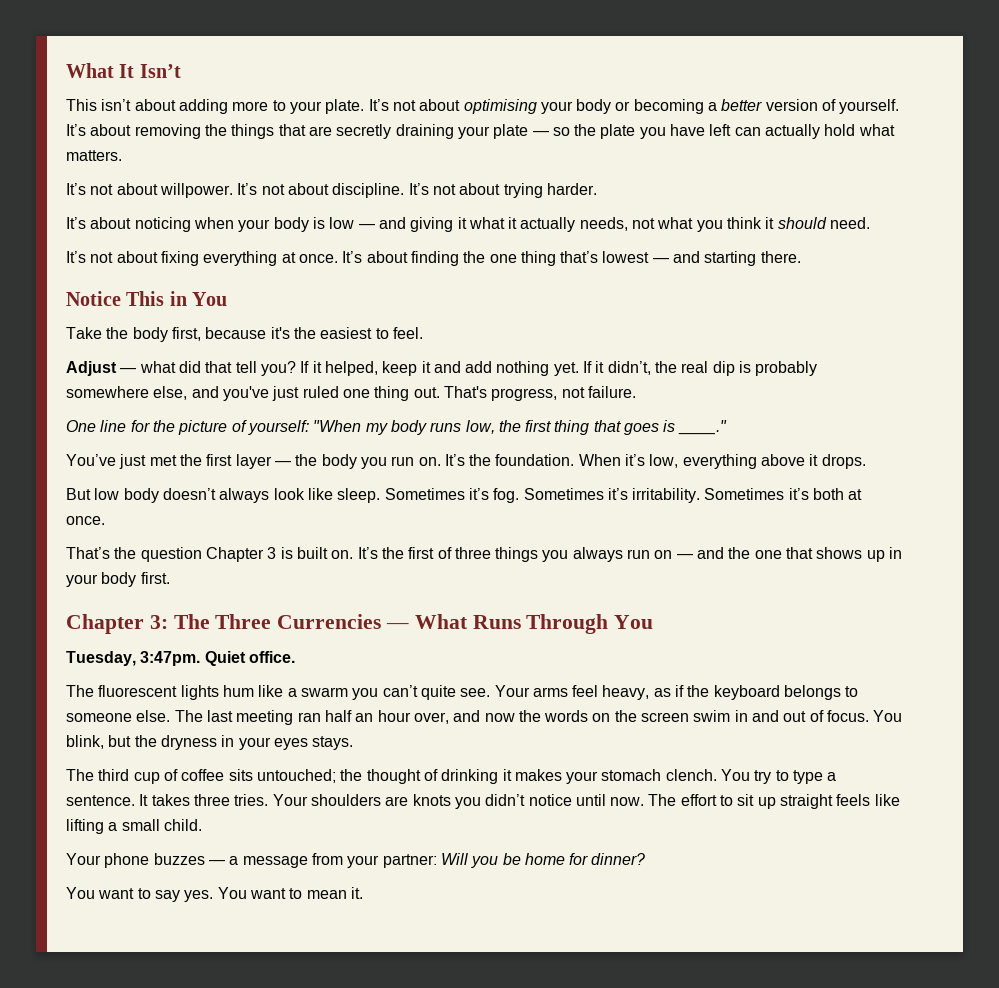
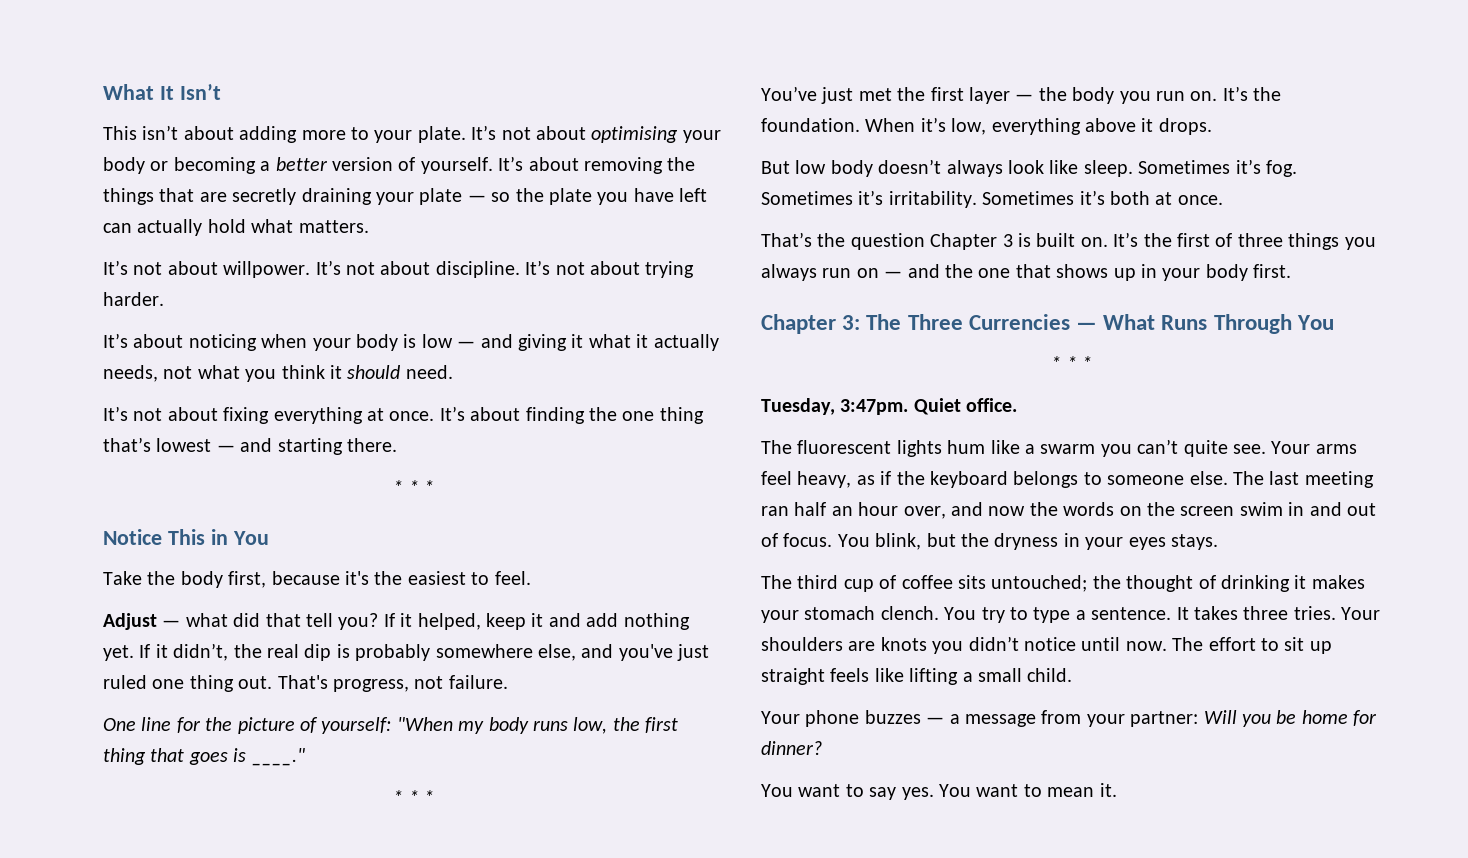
(801, 257) none -> [393,480,434,494] // * * *
(727, 427) none -> [393,790,434,804] // * * *
(654, 622) none -> [1051,356,1092,370] // * * *

